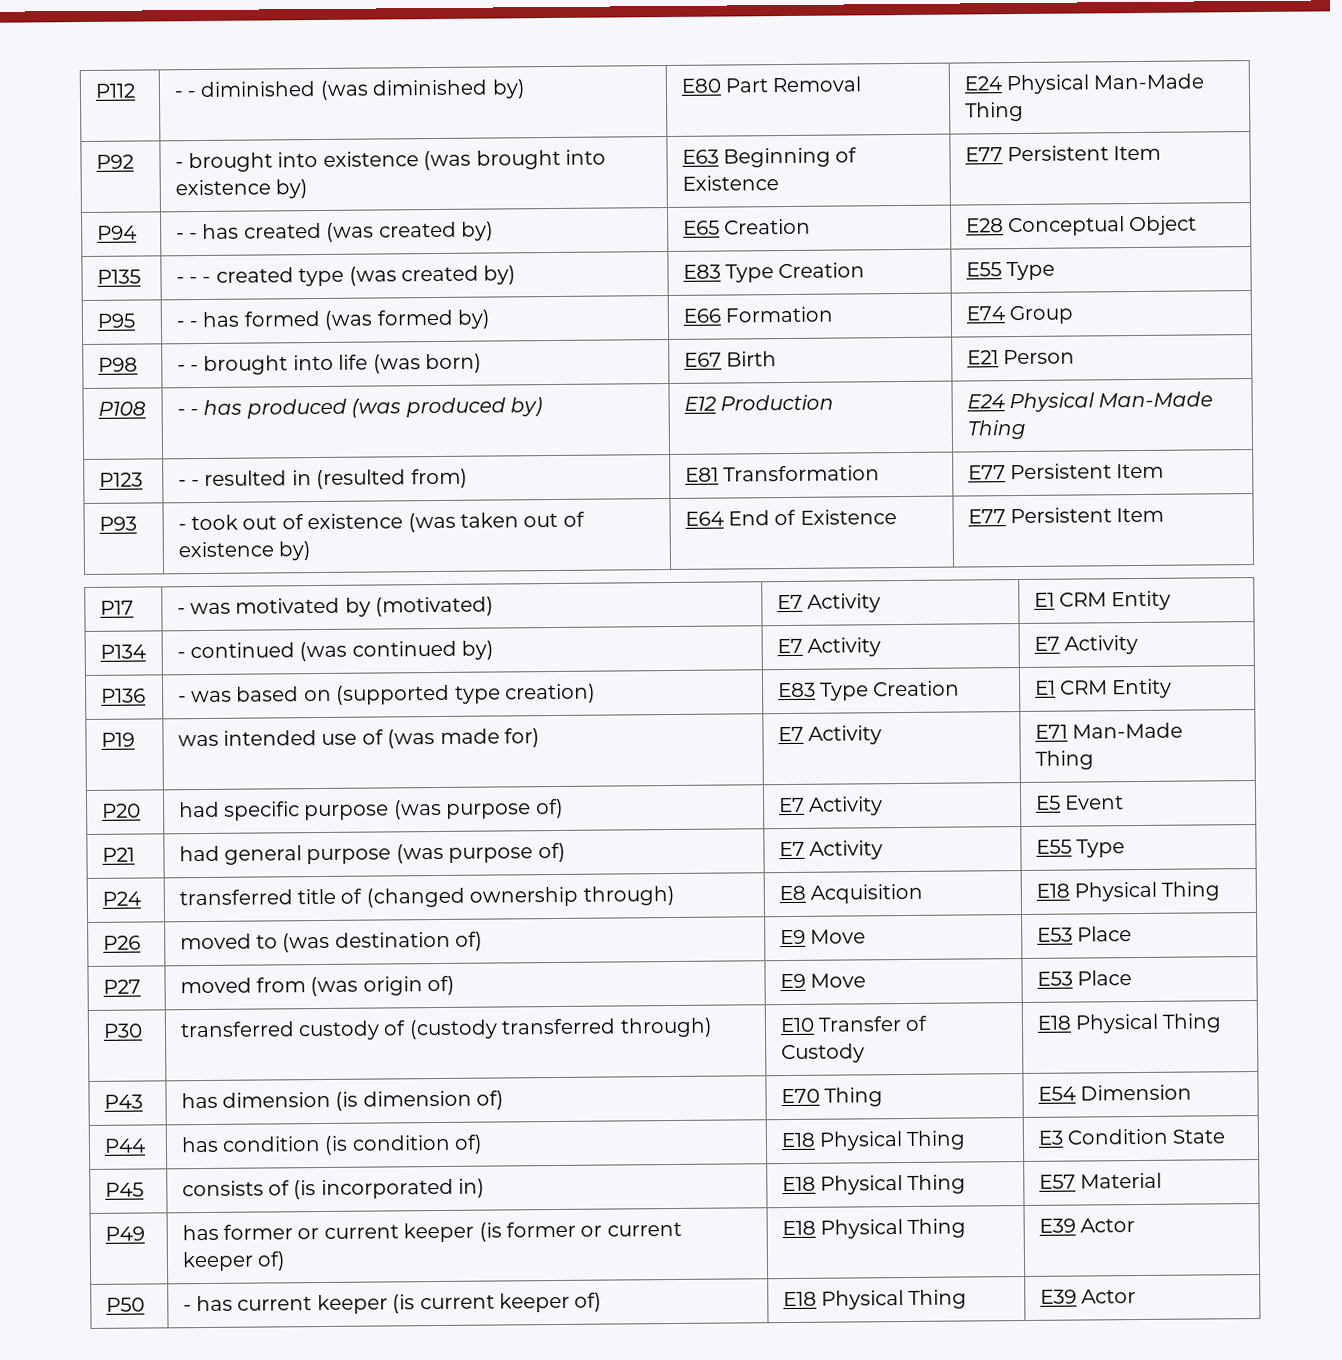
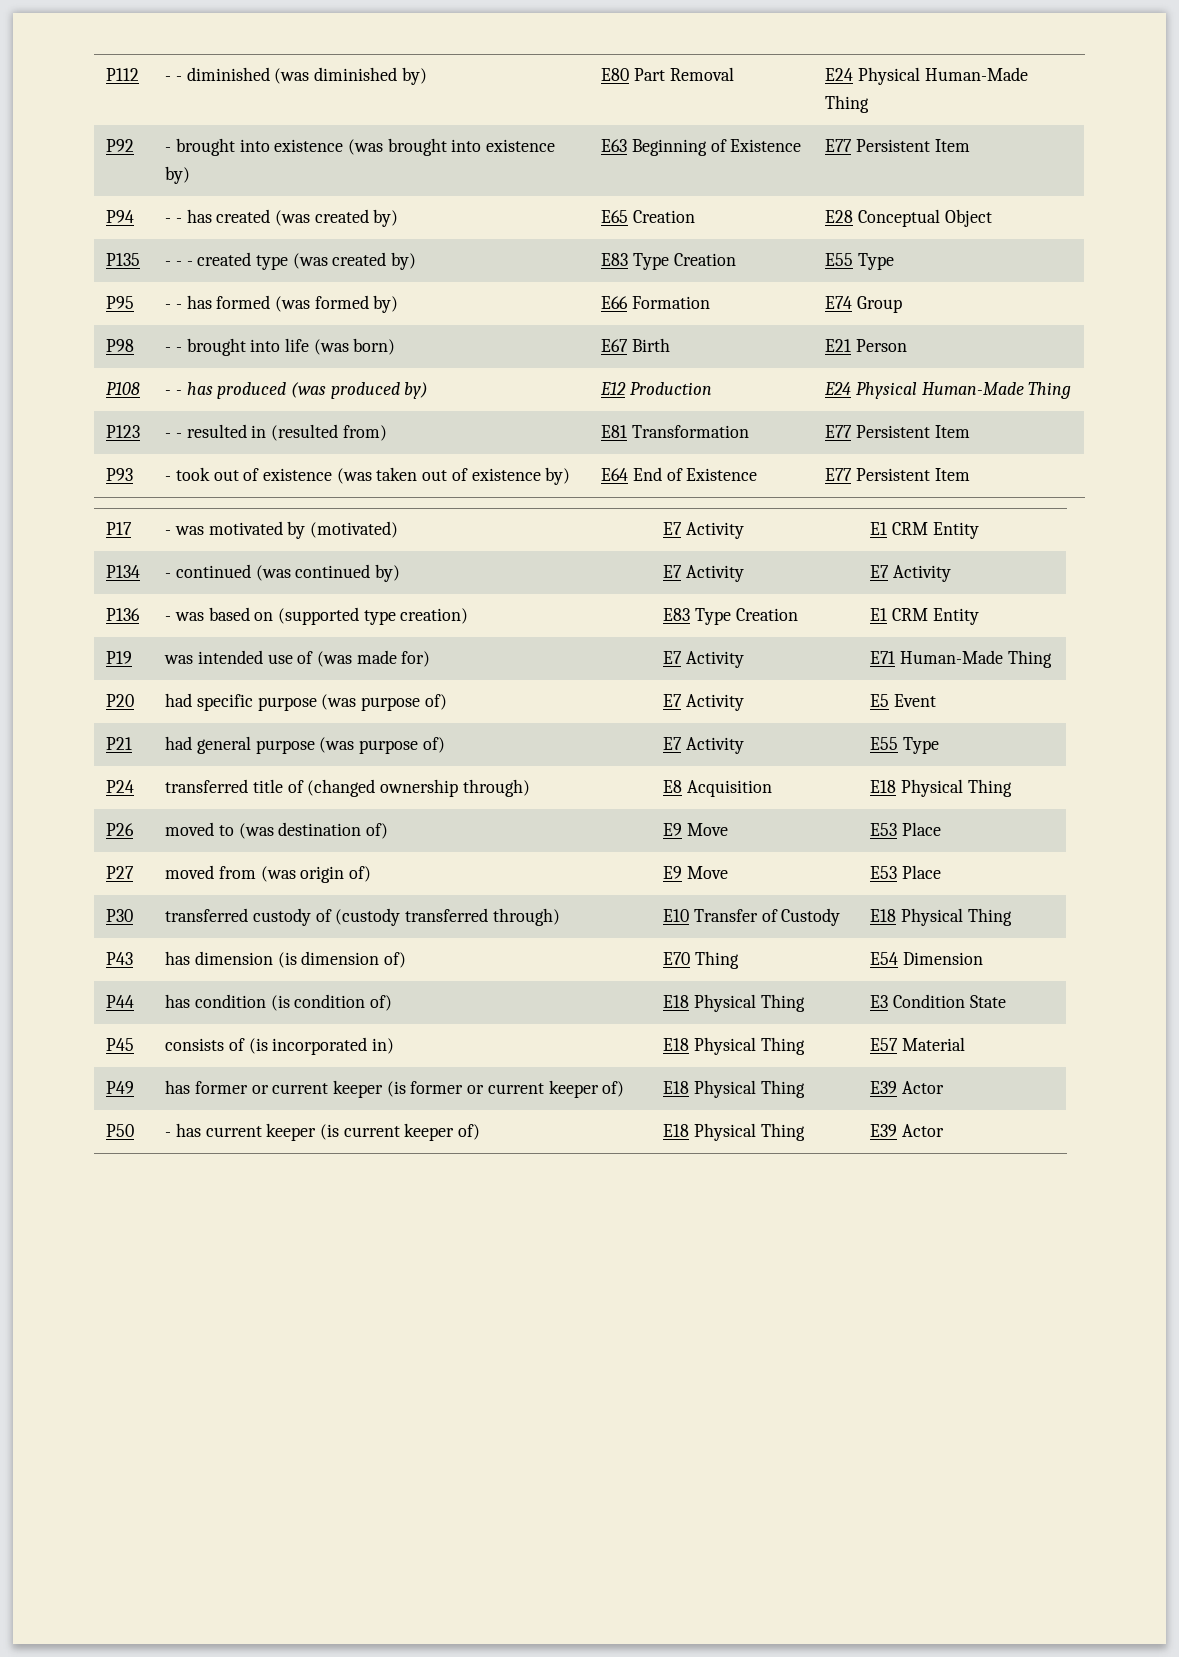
[1093,73,1205,90] Man-Made -> [924,67,1028,81] Human-Made
[1098,391,1214,408] Man-Made -> [921,382,1024,395] Human-Made
[1072,722,1184,739] Man-Made -> [899,650,1003,664] Human-Made

